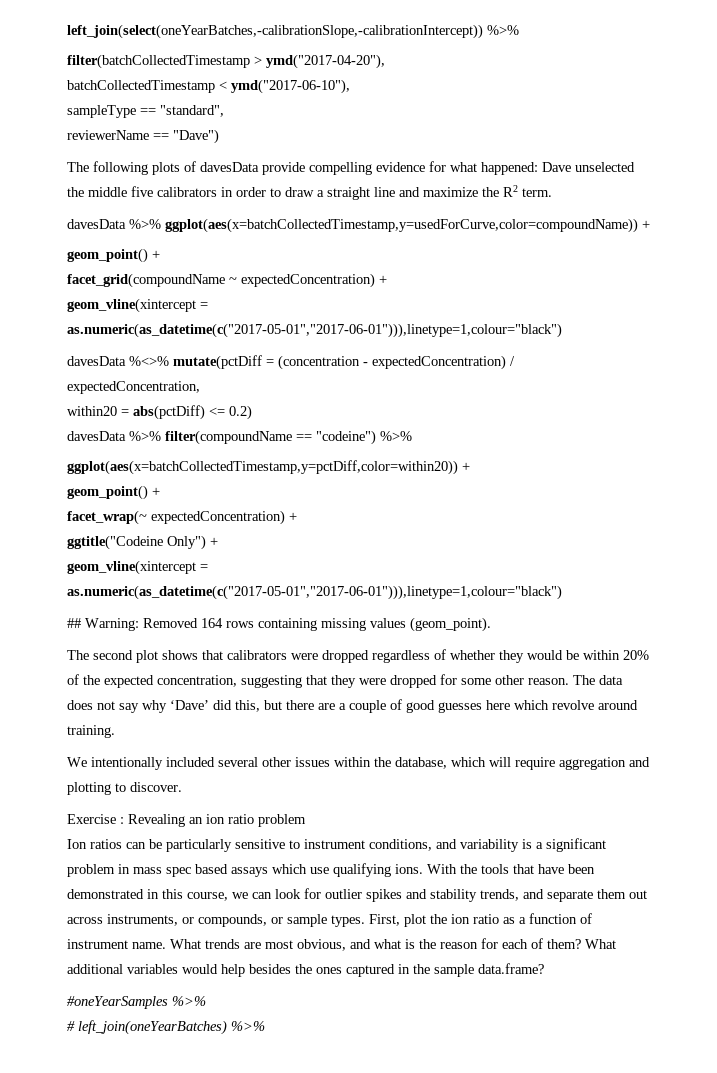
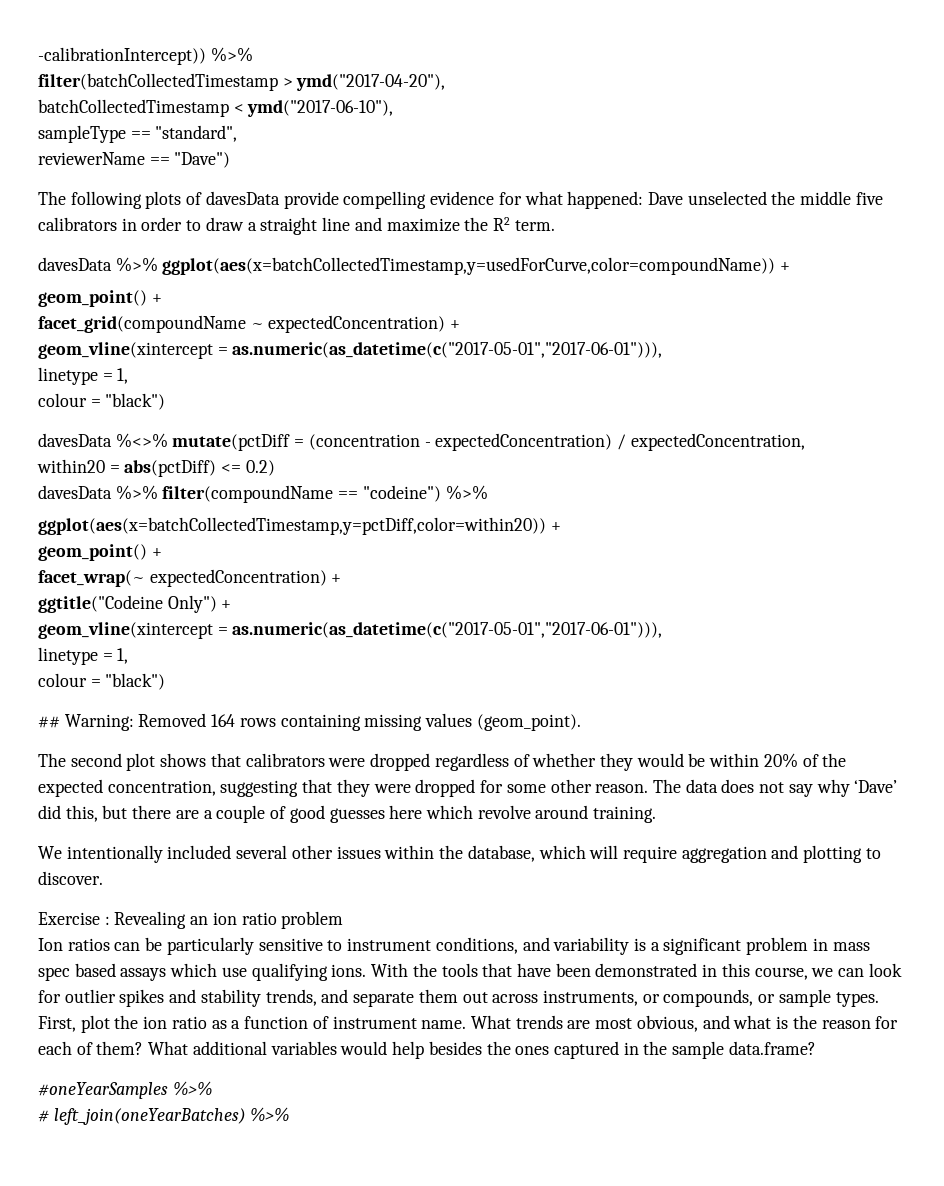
[67,24,483,39] left_join(select(oneYearBatches,-calibrationSlope,-calibrationIntercept)) -> [38,47,206,65] -calibrationIntercept))
[67,323,562,338] as.numeric(as_datetime(c("2017-05-01","2017-06-01"))),linetype=1,colour="black") -> [232,342,663,358] [38,367,129,385] [38,393,166,410] as.numeric(as_datetime(c("2017-05-01","2017-06-01"))), // linetype = 1, // colour = "black")
[67,585,562,600] as.numeric(as_datetime(c("2017-05-01","2017-06-01"))),linetype=1,colour="black") -> [232,622,663,638] [38,647,129,665] [38,673,166,690] as.numeric(as_datetime(c("2017-05-01","2017-06-01"))), // linetype = 1, // colour = "black")

